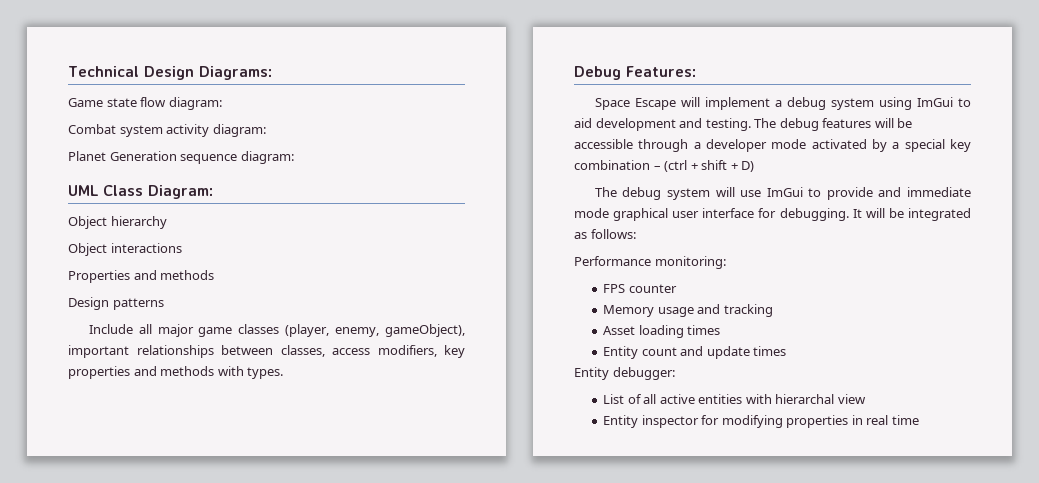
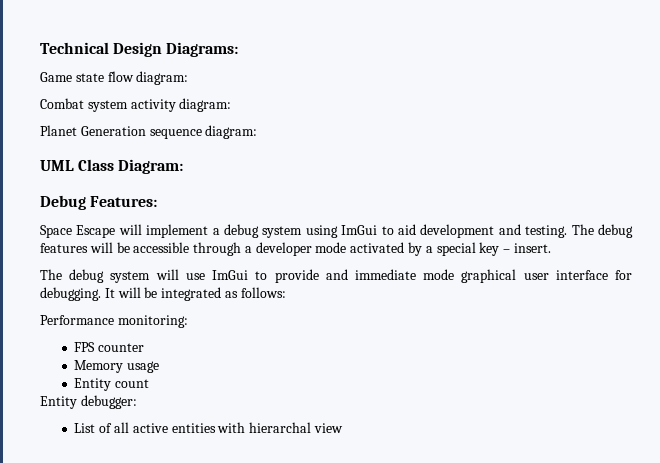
[68,216,167,229] [68,243,182,256] [68,270,215,283] [68,297,164,310] [88,324,466,337] [68,345,465,358] [68,366,284,379] // Object hierarchy // Object interactions // Properties and methods // Design patterns // Include all major game classes (player, enemy, gameObject), important relationships between classes, access modifiers, key properties and methods with types. -> (184, 166) none
[574,160,755,172] combination – (ctrl + shift + D) -> [503,243,551,253] – insert.
[697,304,773,317] [603,325,721,338] and tracking // Asset loading times -> (160, 367) none
[680,346,787,359] and update times -> (150, 383) none
[603,415,919,428] // Entity inspector for modifying properties in real time -> (343, 428) none

